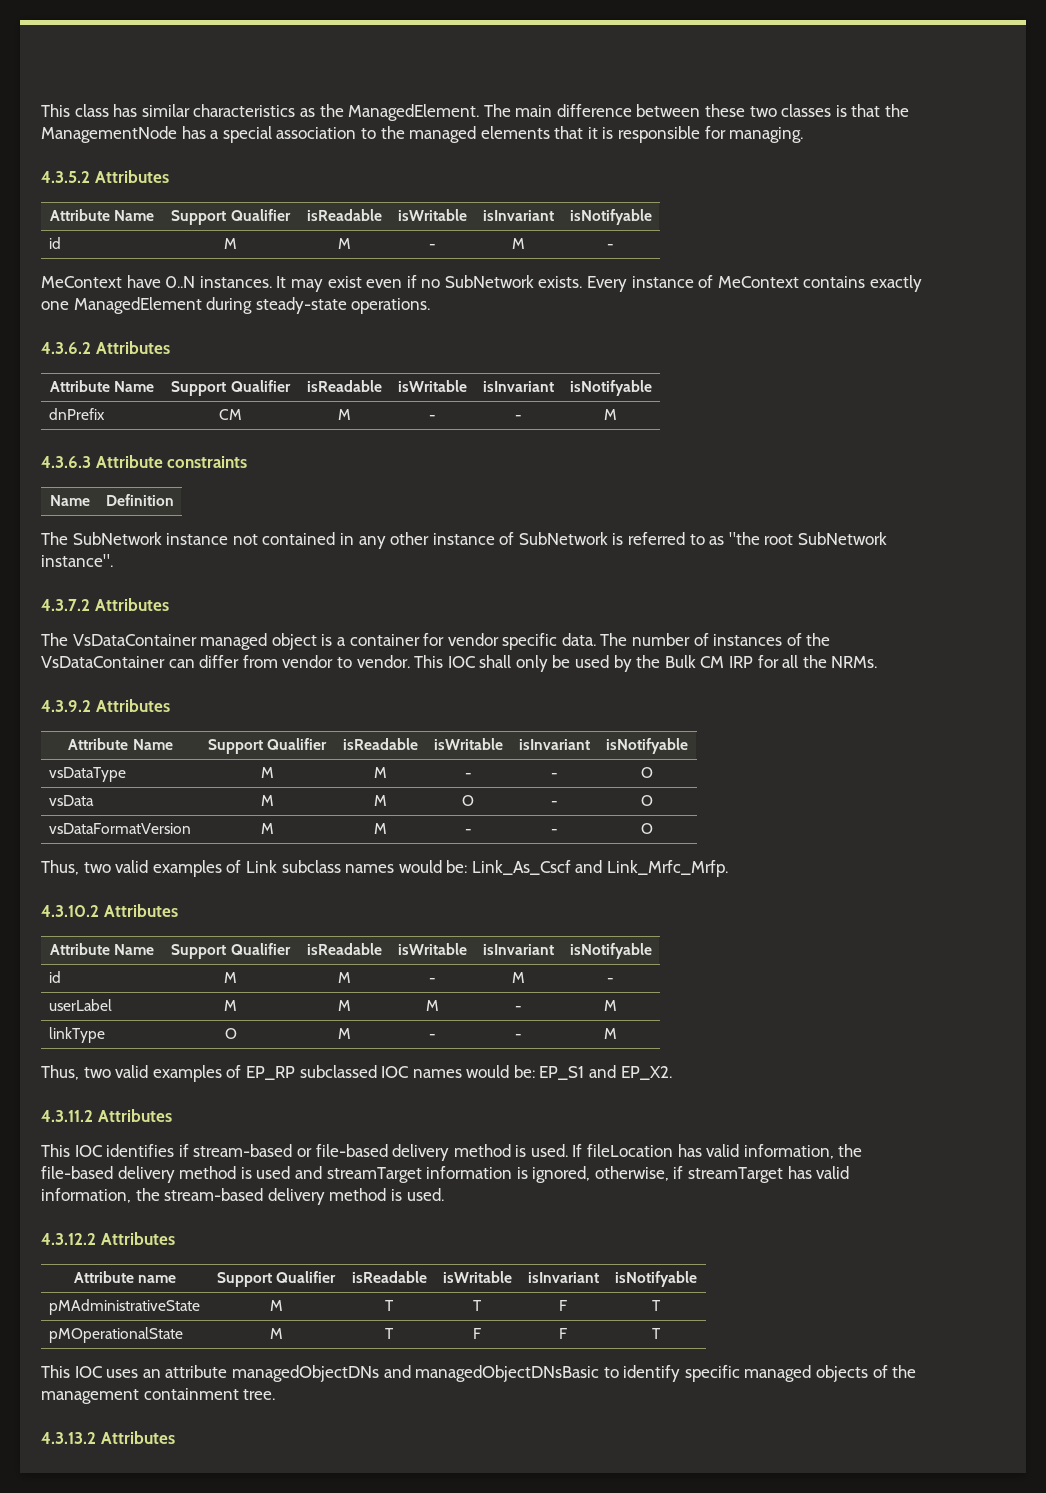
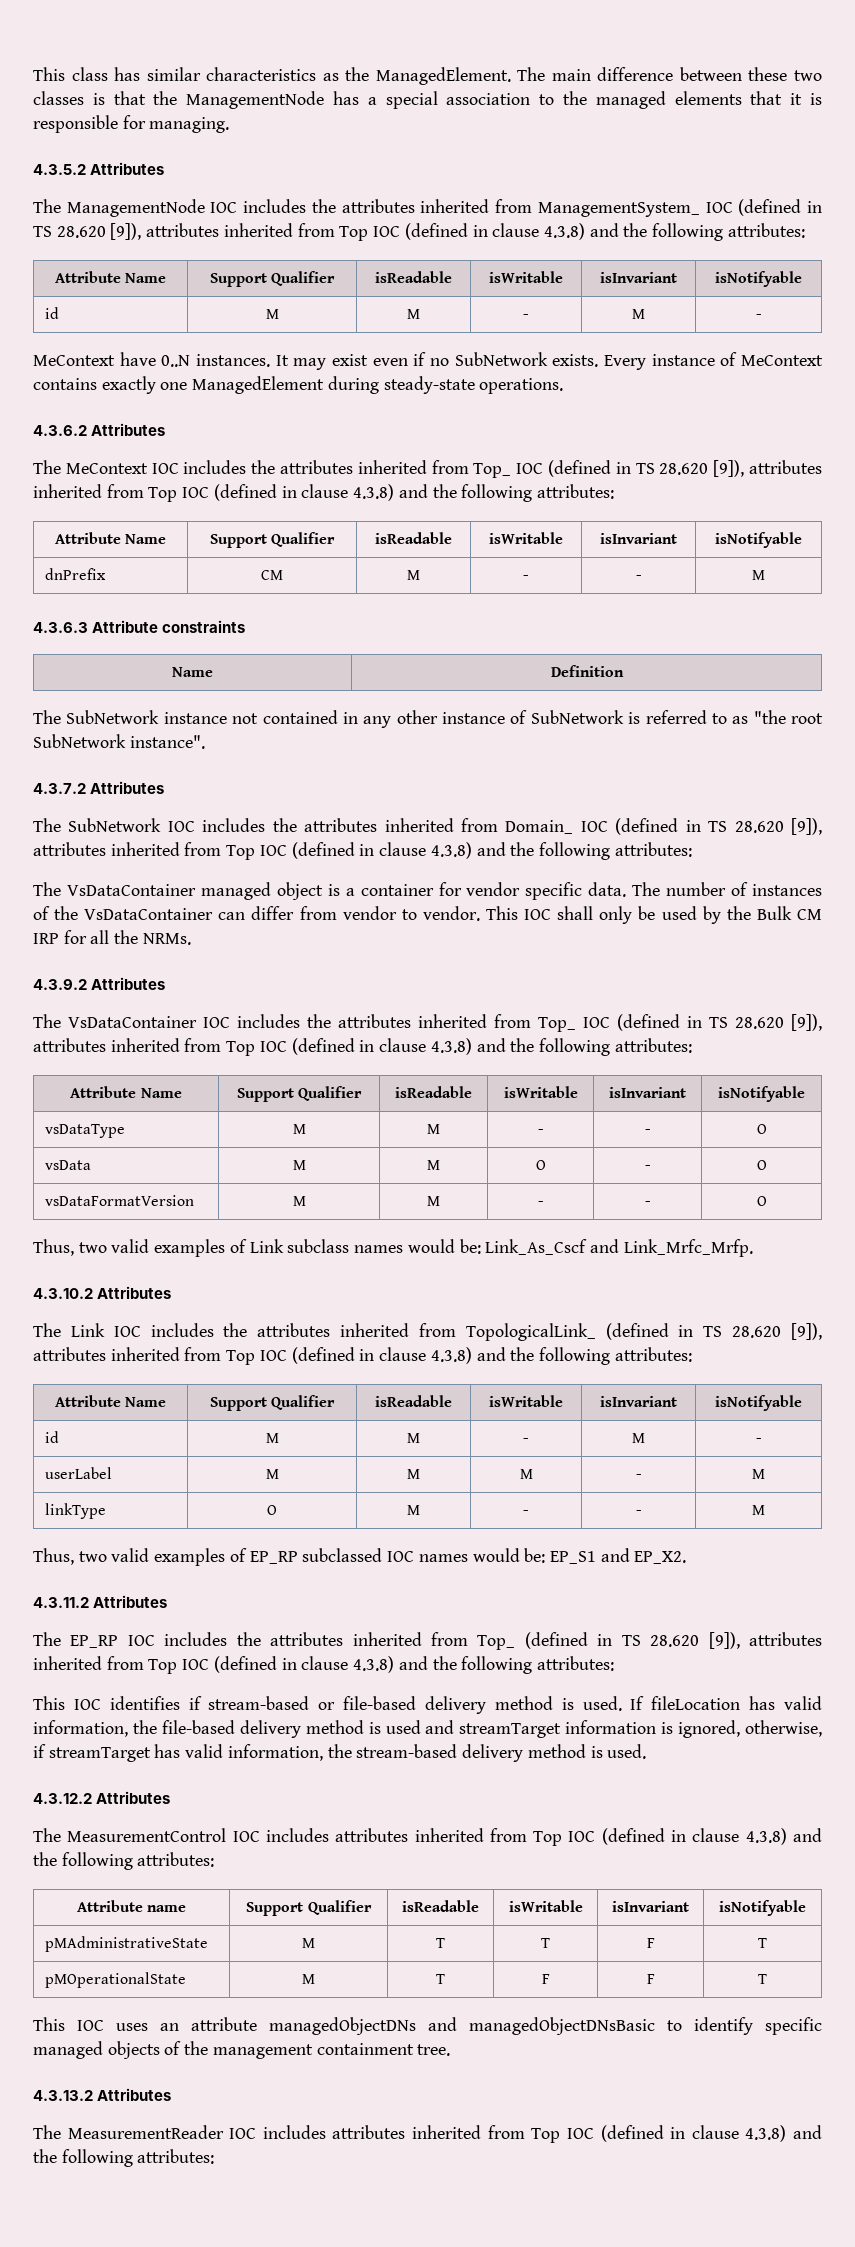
(169, 176) none -> [33,199,823,217] [33,223,805,241] // The ManagementNode IOC includes the attributes inherited from ManagementSystem_ IOC (defined in TS 28.620 [9]), attributes inherited from Top IOC (defined in clause 4.3.8) and the following attributes:
(170, 347) none -> [33,460,822,478] [33,484,614,502] // The MeContext IOC includes the attributes inherited from Top_ IOC (defined in TS 28.620 [9]), attributes inherited from Top IOC (defined in clause 4.3.8) and the following attributes:
(169, 604) none -> [33,818,823,835] [33,842,692,860] // The SubNetwork IOC includes the attributes inherited from Domain_ IOC (defined in TS 28.620 [9]), attributes inherited from Top IOC (defined in clause 4.3.8) and the following attributes:
(170, 705) none -> [33,1014,822,1032] [33,1038,692,1056] // The VsDataContainer IOC includes the attributes inherited from Top_ IOC (defined in TS 28.620 [9]), attributes inherited from Top IOC (defined in clause 4.3.8) and the following attributes:
(178, 910) none -> [33,1323,822,1341] [33,1347,692,1365] // The Link IOC includes the attributes inherited from TopologicalLink_ (defined in TS 28.620 [9]), attributes inherited from Top IOC (defined in clause 4.3.8) and the following attributes:
(172, 1115) none -> [33,1632,823,1650] [33,1656,614,1674] // The EP_RP IOC includes the attributes inherited from Top_ (defined in TS 28.620 [9]), attributes inherited from Top IOC (defined in clause 4.3.8) and the following attributes:
(175, 1238) none -> [33,1828,822,1846] [33,1852,215,1870] // The MeasurementControl IOC includes attributes inherited from Top IOC (defined in clause 4.3.8) and the following attributes:
(175, 1437) none -> [33,2125,823,2143] [33,2149,215,2167] // The MeasurementReader IOC includes attributes inherited from Top IOC (defined in clause 4.3.8) and the following attributes:

